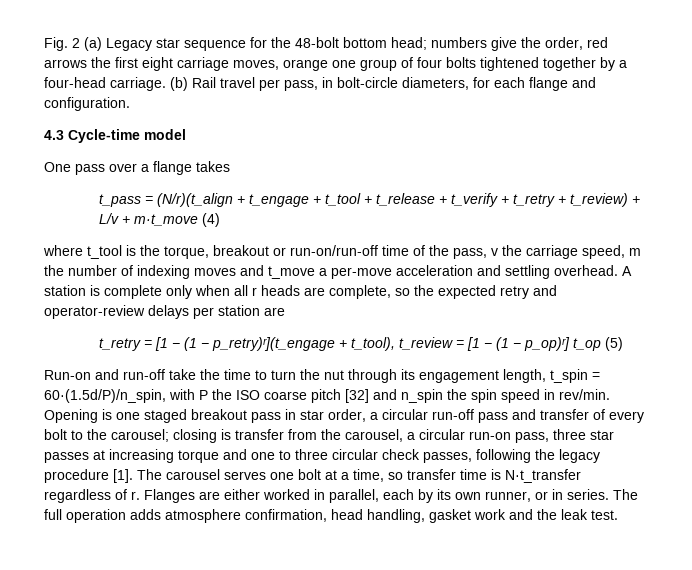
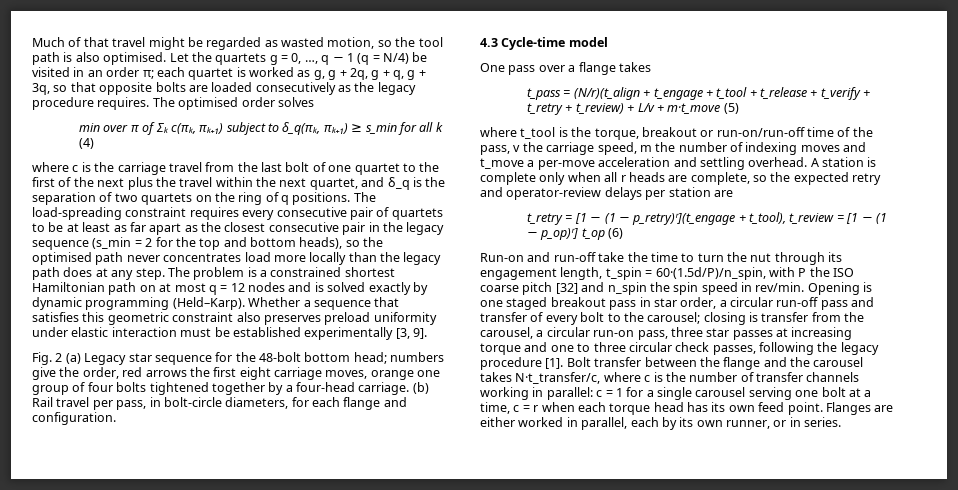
(44, 44) none -> [32,37,443,50] [32,52,428,65] [32,67,426,80] [32,82,416,95] [32,97,314,110] [79,122,443,135] [79,138,95,149] [32,162,440,175] [32,177,446,190] [32,192,376,205] [32,207,443,220] [32,222,445,235] [32,237,384,250] [32,252,442,265] [32,267,395,280] [32,282,428,295] [32,297,400,310] [32,312,437,325] [32,327,427,340] Much of that travel might be regarded as wasted motion, so the tool path is also optimised. Let the quartets g = 0, …, q − 1 (q = N/4) be visited in an order π; each quartet is worked as g, g + 2q, g + q, g + 3q, so that opposite bolts are loaded consecutively as the legacy procedure requires. The optimised order solves // min over π of Σₖ c(πₖ, πₖ₊₁) subject to δ_q(πₖ, πₖ₊₁) ≥ s_min for all k (4) // where c is the carriage travel from the last bolt of one quartet to the first of the next plus the travel within the next quartet, and δ_q is the separation of two quartets on the ring of q positions. The load-spreading constraint requires every consecutive pair of quartets to be at least as far apart as the closest consecutive pair in the legacy sequence (s_min = 2 for the top and bottom heads), so the optimised path never concentrates load more locally than the legacy path does at any step. The problem is a constrained shortest Hamiltonian path on at most q = 12 nodes and is solved exactly by dynamic programming (Held–Karp). Whether a sequence that satisfies this geometric constraint also preserves preload uniformity under elastic interaction must be established experimentally [3, 9]. //
[202,213,221,227] (4) -> [723,103,739,114] (5)
[605,337,624,351] (5) -> [608,228,624,239] (6)
[137,469,266,480] The carousel serves -> [566,357,864,370] [480,372,860,384] [480,387,792,400] Bolt transfer between the flange and the carousel takes N·t_transfer/c, where c is the number of transfer channels working in parallel: c = 1 for a single carousel serving
[388,469,581,483] [44,489,140,503] so transfer time is N·t_transfer regardless of r. -> [513,402,823,415] c = r when each torque head has its own feed point.
[613,489,638,500] [44,509,618,523] The full operation adds atmosphere confirmation, head handling, gasket work and the leak test. -> (842, 422) none

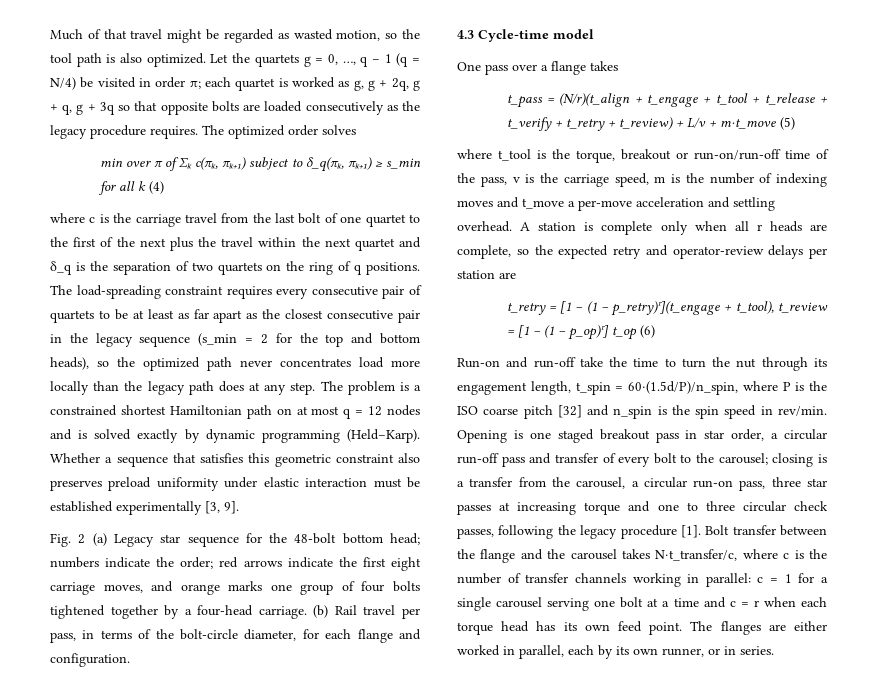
[103,52,167,65] optimised. -> [146,53,206,67] optimized.
[87,70,103,77] an -> (151, 82) none
[32,83,50,95] 3q, -> [99,102,115,115] 3q
[178,97,239,110] optimised -> [228,125,285,139] optimized
[309,178,358,190] quartet, -> [354,238,395,251] quartet
[32,252,92,265] optimised -> [143,357,200,371] optimized
[32,367,119,380] give the order, -> [105,557,214,569] indicate the order;
(187, 373) none -> [287,557,333,568] indicate
[370,370,414,380] orange -> [151,581,263,595] and orange marks
[163,397,289,409] bolt-circle diameters, -> [100,629,297,641] terms of the bolt-circle diameter,
(521, 148) none -> [525,174,535,183] is
(652, 148) none -> [671,174,680,183] is
[768,267,807,277] with P -> [742,381,805,391] where P is
(647, 288) none -> [657,406,667,415] is
(758, 317) none -> [457,481,464,487] a
[480,402,510,414] time, -> [673,597,726,608] time and
[825,402,871,415] Flanges -> [690,621,761,635] The flanges

